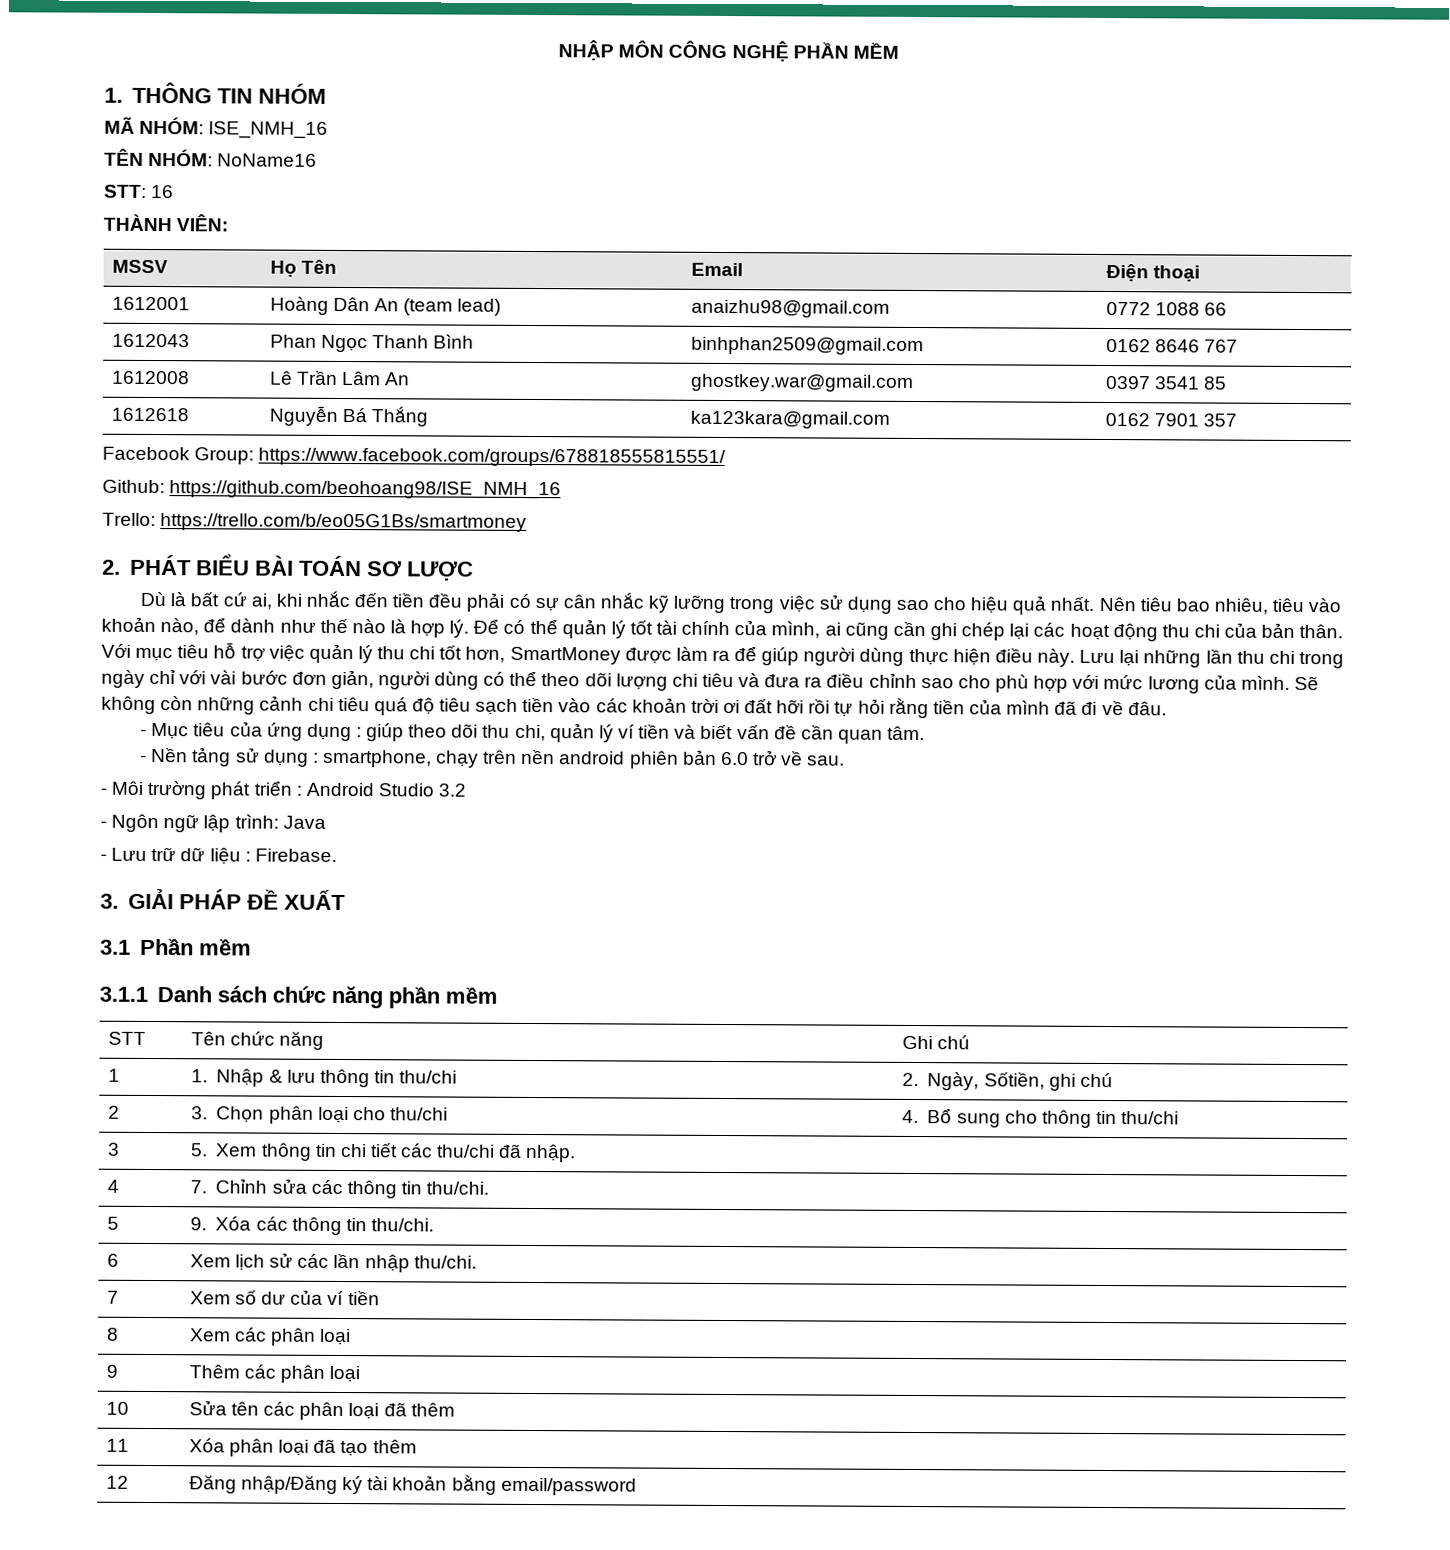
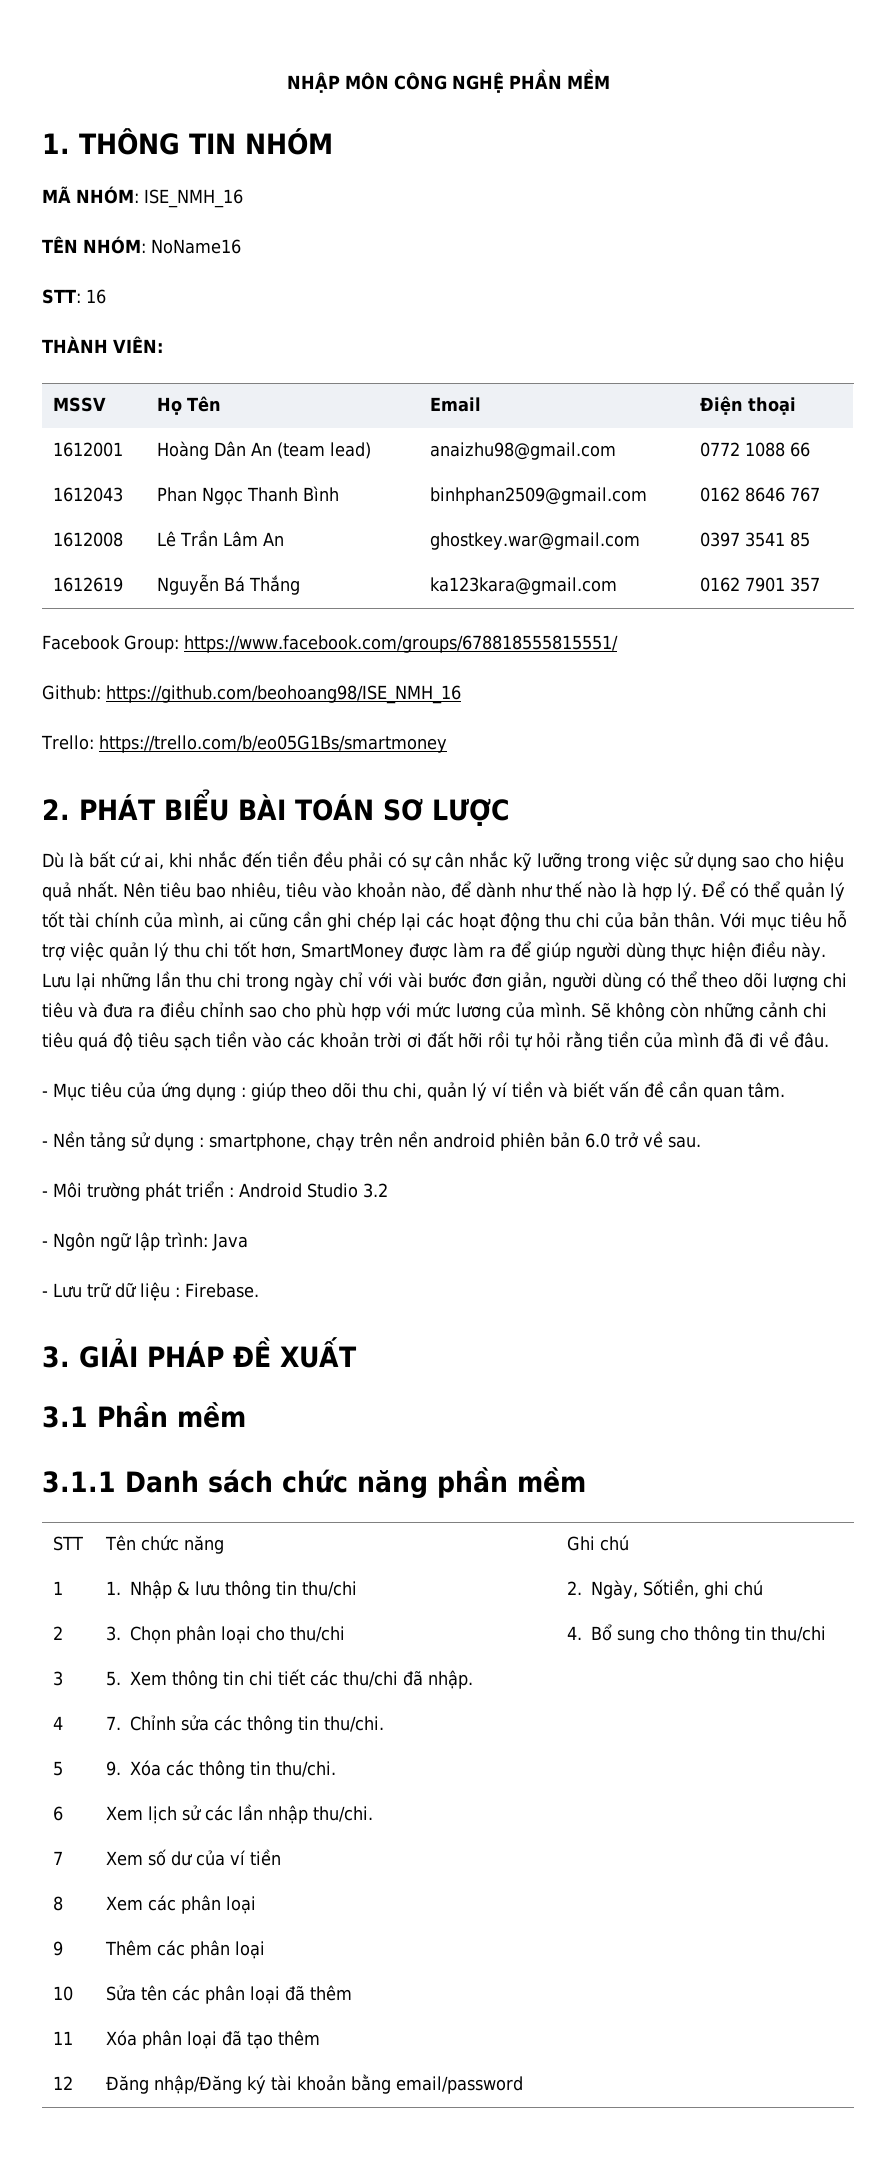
[110,407,189,422] 1612618 -> [52,577,123,592] 1612619

